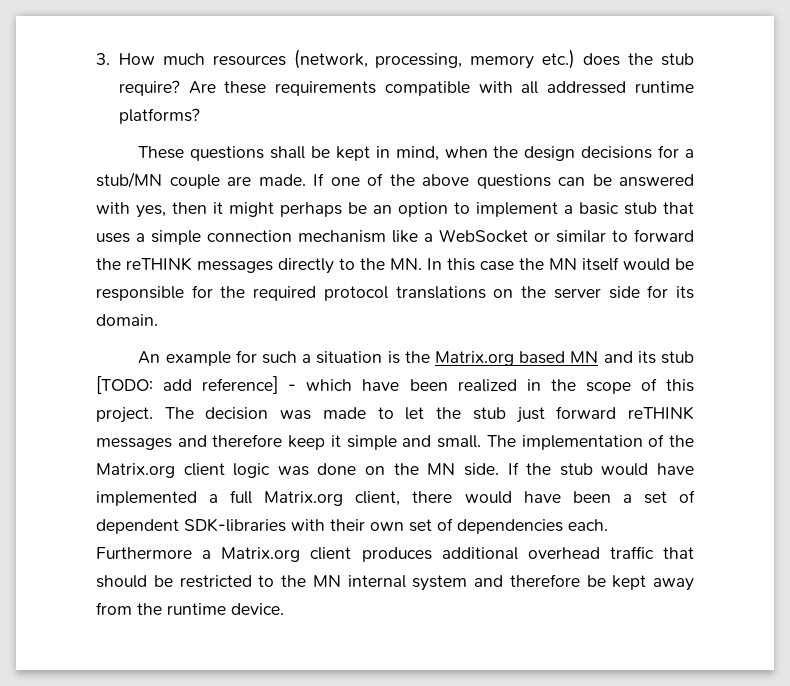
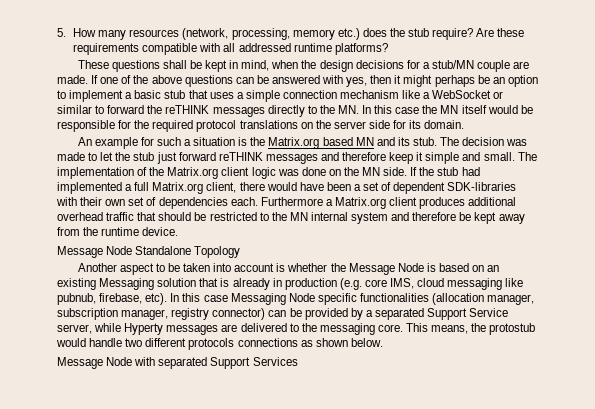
[96,53,205,65] 3. How much -> [57,28,127,40] 5. How many
[661,351,695,364] [96,376,694,394] [96,407,153,423] stub [TODO: add reference] - which have been realized in the scope of this project. -> [412,137,437,146] stub.
[601,463,695,476] would have -> [461,167,480,176] had
(284, 609) none -> [57,246,241,258] [77,263,500,275] [57,278,524,290] [57,293,535,305] [57,308,509,320] [57,323,536,335] [56,338,383,350] [57,357,298,369] // Message Node Standalone Topology // Another aspect to be taken into account is whether the Message Node is based on an existing Messaging solution that is already in production (e.g. core IMS, cloud messaging like pubnub, firebase, etc). In this case Messaging Node specific functionalities (allocation manager, subscription manager, registry connector) can be provided by a separated Support Service server, while Hyperty messages are delivered to the messaging core. This means, the protostub would handle two different protocols connections as shown below. // Message Node with separated Support Services

